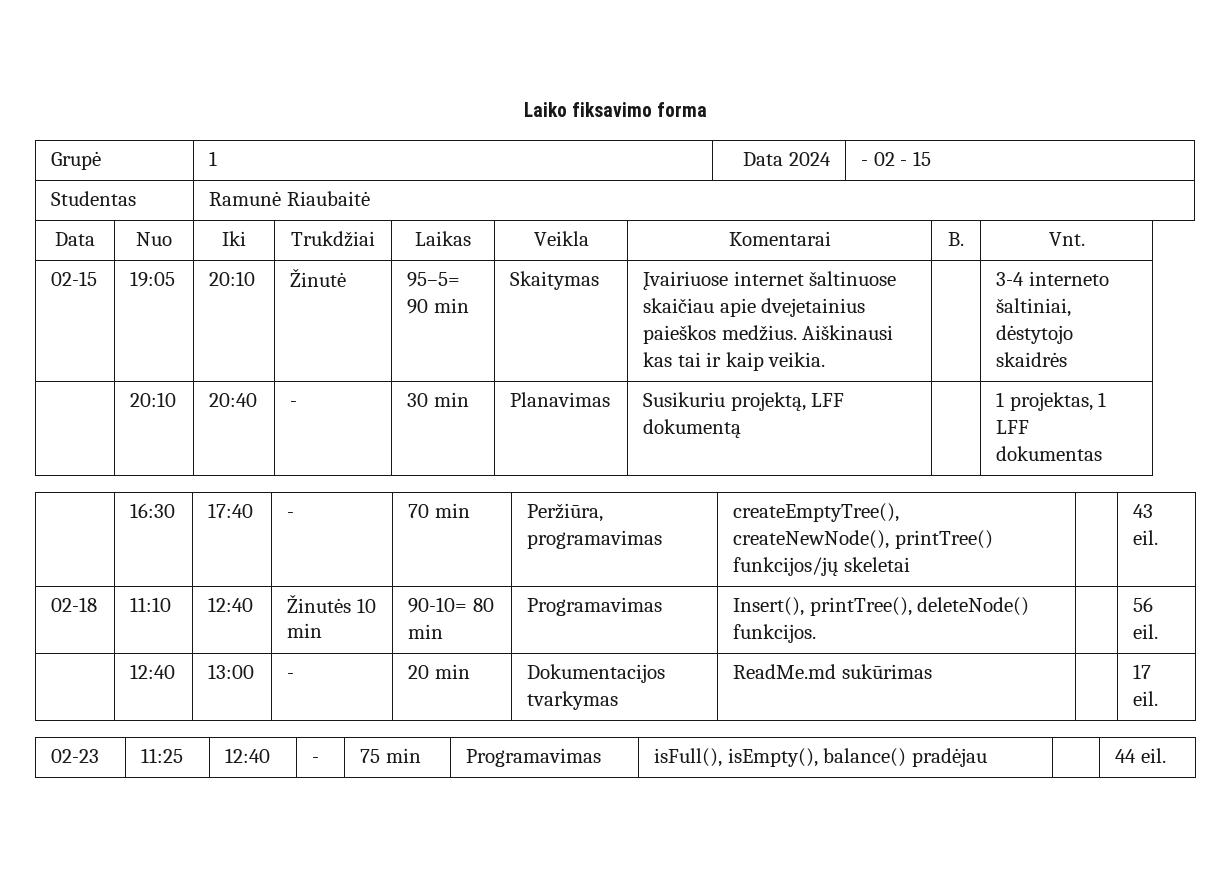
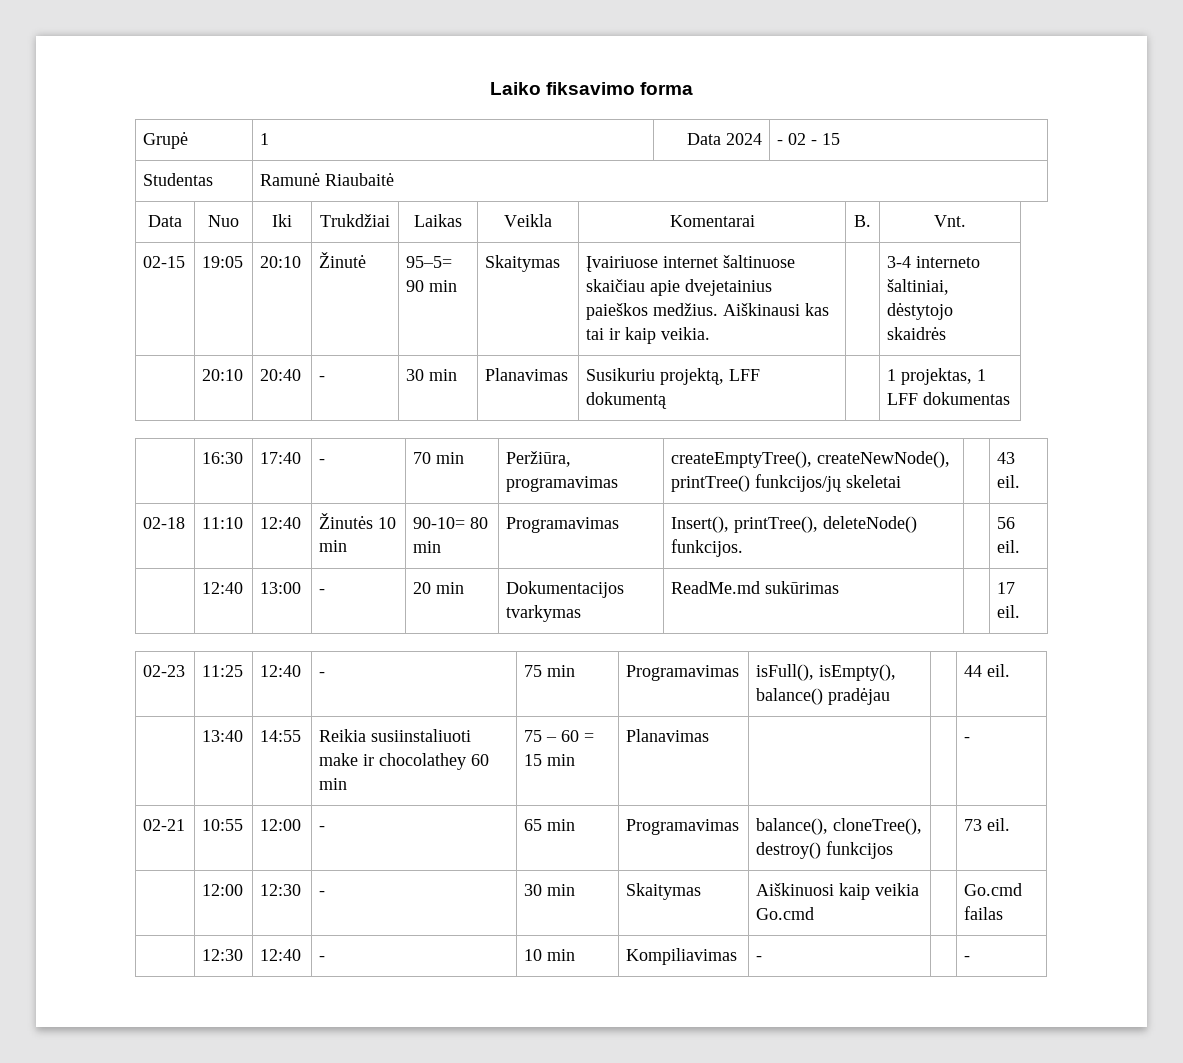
(1166, 755) none -> [202,730,244,742] [260,730,302,742] [319,729,472,742] [319,753,490,770] [319,778,348,790] [524,730,595,742] [524,754,576,766] [626,729,710,742] [964,737,971,742] [143,819,186,831] [202,819,244,831] [260,819,302,831] [319,826,326,831] [524,819,576,831] [626,819,740,835] [756,818,923,835] [756,841,894,859] [964,818,1011,831] [202,884,244,896] [260,884,302,896] [319,891,326,896] [524,884,576,896] [626,883,702,900] [756,883,920,900] [756,907,815,920] [964,883,1023,896] [964,906,1004,920] [202,949,244,961] [260,949,302,961] [319,956,326,961] [524,949,576,961] [626,948,738,965] [756,956,763,961] [964,956,971,961] // | 13:40 | 14:55 | Reikia susiinstaliuoti make ir chocolathey 60 min | 75 – 60 = 15 min | Planavimas | | | - // 02-21 | 10:55 | 12:00 | - | 65 min | Programavimas | balance(), cloneTree(), destroy() funkcijos | | 73 eil. // | 12:00 | 12:30 | - | 30 min | Skaitymas | Aiškinuosi kaip veikia Go.cmd | | Go.cmd failas // | 12:30 | 12:40 | - | 10 min | Kompiliavimas | - | | -

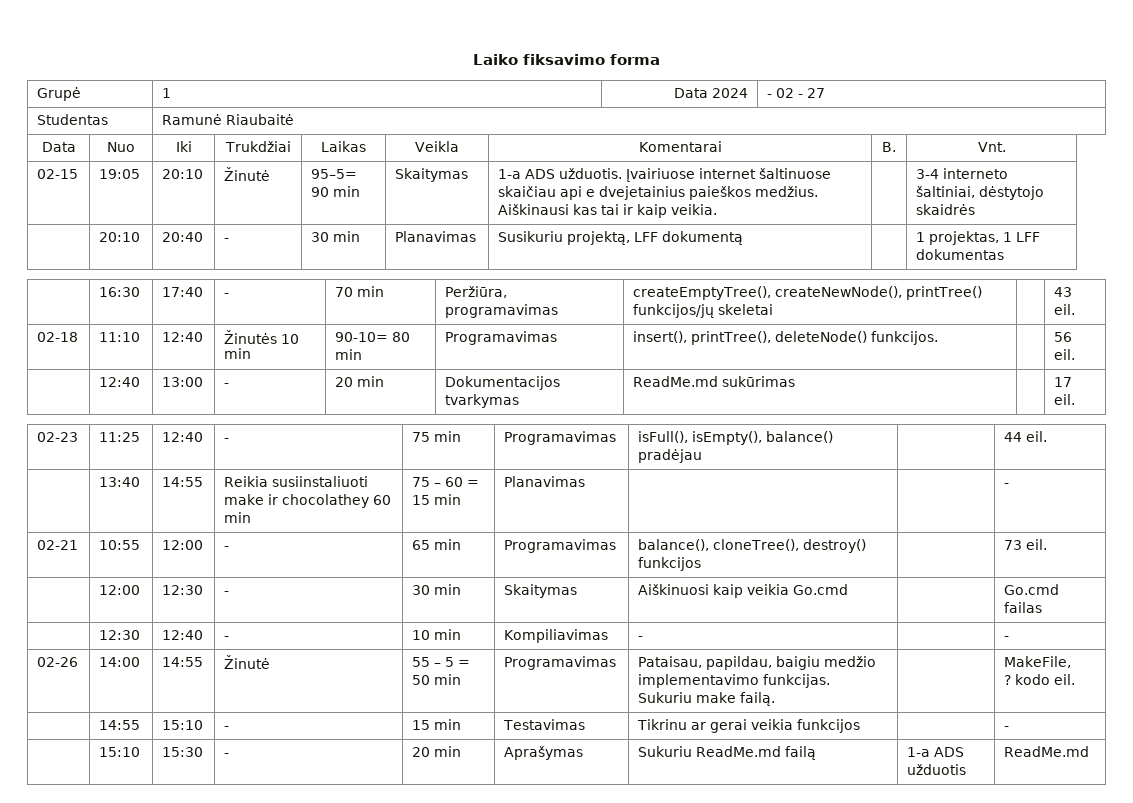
[822,133,841,145] 15 -> [807,88,826,98] 27
(561, 263) none -> [498,168,623,179] 1-a ADS užduotis.
[650,280,681,296] apie -> [560,186,596,200] api e
[671,516,730,533] Insert(), -> [633,331,688,343] insert(),
(971, 958) none -> [37,657,79,667] [99,657,141,667] [162,657,204,667] [224,655,271,669] [412,657,471,667] [412,674,462,685] [504,656,617,670] [638,656,877,670] [638,674,831,688] [638,692,776,706] [1004,656,1072,668] [1004,674,1076,685] [99,720,141,730] [162,720,204,730] [224,726,230,730] [412,719,462,730] [503,719,586,730] [637,719,861,733] [1004,726,1010,730] [99,747,141,757] [162,747,204,757] [224,753,230,757] [412,746,462,757] [504,746,584,760] [638,746,817,760] [907,747,965,757] [907,764,967,775] [1004,746,1090,757] // 02-26 | 14:00 | 14:55 | Žinutė | 55 – 5 = 50 min | Programavimas | Pataisau, papildau, baigiu medžio implementavimo funkcijas. Sukuriu make failą. | | MakeFile, // ? kodo eil. // | 14:55 | 15:10 | - | 15 min | Testavimas | Tikrinu ar gerai veikia funkcijos | | - // | 15:10 | 15:30 | - | 20 min | Aprašymas | Sukuriu ReadMe.md failą | 1-a ADS užduotis | ReadMe.md

